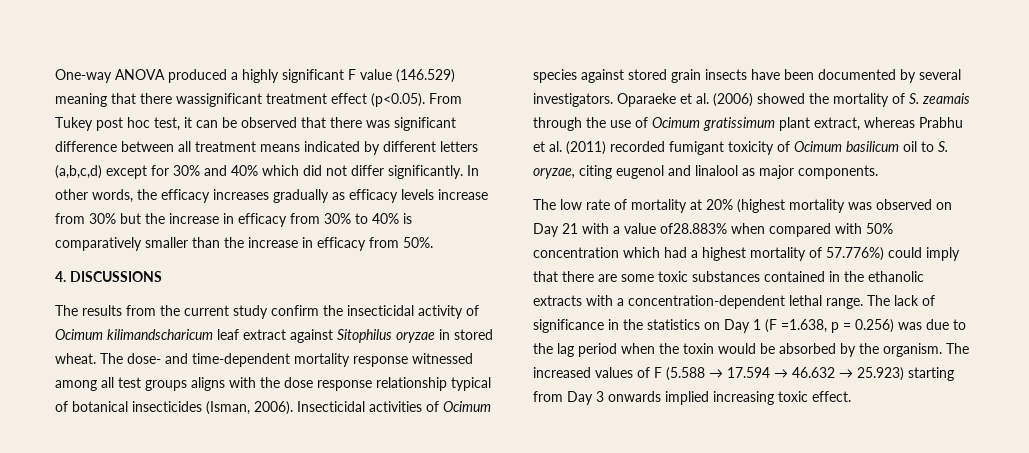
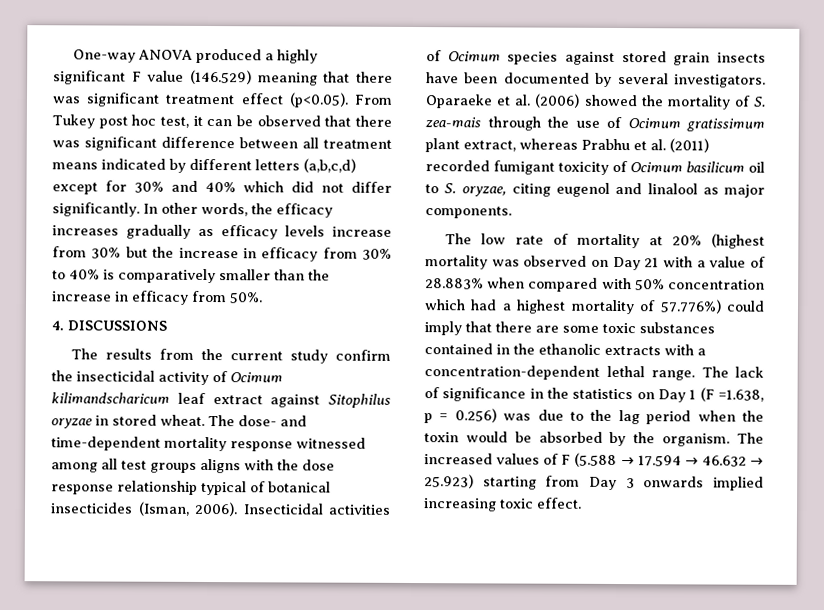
[176,93,262,107] wassignificant -> [52,92,161,107] was significant
[922,93,970,104] zeamais -> [425,117,481,128] zea-mais
[660,223,727,234] of28.883% -> [750,256,766,268] [425,278,484,290] of 28.883%

